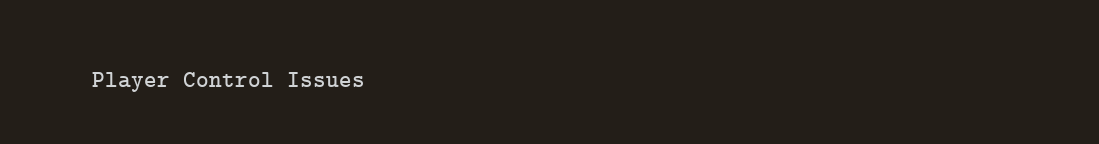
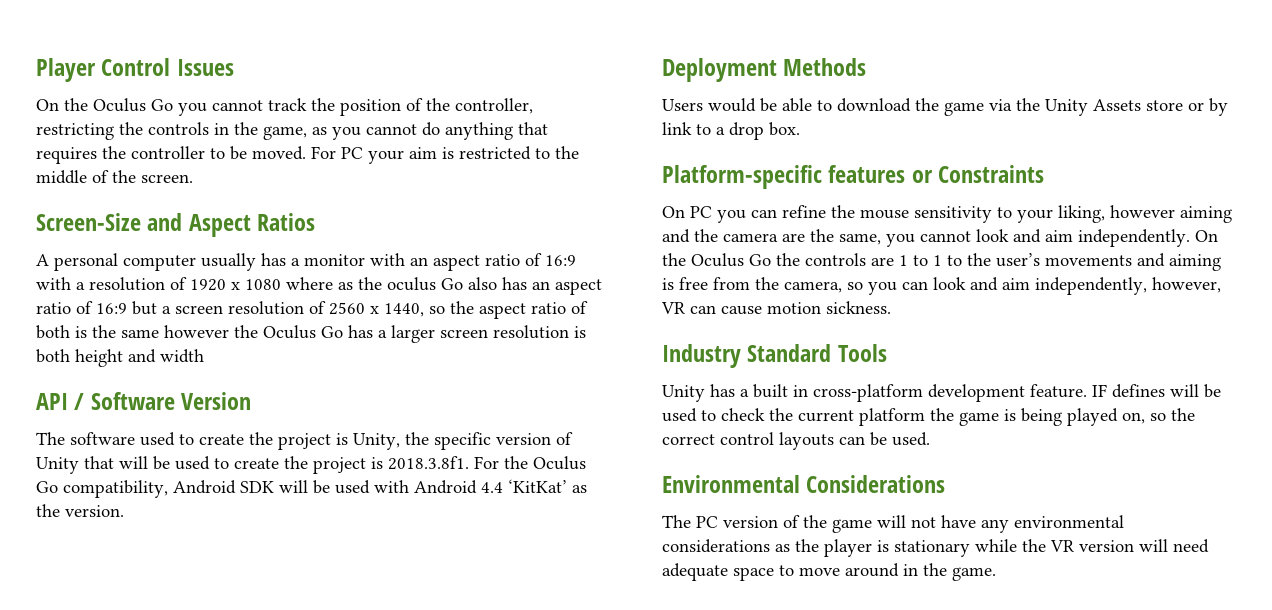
(365, 79) none -> [36,98,533,116] [36,122,548,140] [36,146,579,164] [36,170,193,184] [36,213,316,237] [36,253,576,271] [36,277,602,295] [36,301,588,319] [36,325,586,343] [36,349,204,367] [36,392,252,410] [36,432,573,450] [36,456,586,474] [36,479,587,498] [36,504,124,517] [662,58,867,82] [662,98,1228,116] [662,122,800,140] [662,165,1045,189] [662,205,1232,223] [662,229,1218,247] [662,253,1221,271] [662,277,1221,295] [661,301,891,315] [662,344,887,368] [662,384,1221,402] [662,408,1195,426] [662,432,930,450] [662,475,946,493] [662,515,1124,533] [662,539,1209,557] [662,563,996,581] // On the Oculus Go you cannot track the position of the controller, restricting the controls in the game, as you cannot do anything that requires the controller to be moved. For PC your aim is restricted to the middle of the screen. // Screen-Size and Aspect Ratios // A personal computer usually has a monitor with an aspect ratio of 16:9 with a resolution of 1920 x 1080 where as the oculus Go also has an aspect ratio of 16:9 but a screen resolution of 2560 x 1440, so the aspect ratio of both is the same however the Oculus Go has a larger screen resolution is both height and width // API / Software Version // The software used to create the project is Unity, the specific version of Unity that will be used to create the project is 2018.3.8f1. For the Oculus Go compatibility, Android SDK will be used with Android 4.4 ‘KitKat’ as the version. // Deployment Methods // Users would be able to download the game via the Unity Assets store or by link to a drop box. // Platform-specific features or Constraints // On PC you can refine the mouse sensitivity to your liking, however aiming and the camera are the same, you cannot look and aim independently. On the Oculus Go the controls are 1 to 1 to the user’s movements and aiming is free from the camera, so you can look and aim independently, however, VR can cause motion sickness. // Industry Standard Tools // Unity has a built in cross-platform development feature. IF defines will be used to check the current platform the game is being played on, so the correct control layouts can be used. // Environmental Considerations // The PC version of the game will not have any environmental considerations as the player is stationary while the VR version will need adequate space to move around in the game.

